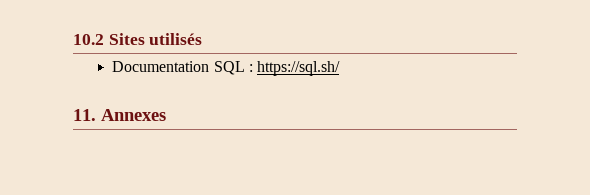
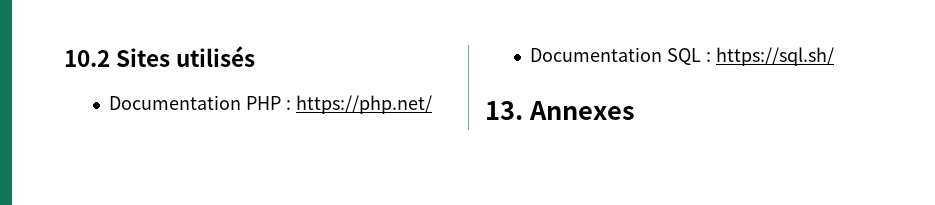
(203, 39) none -> [109,95,433,114] // Documentation PHP : https://php.net/
[73,109,96,121] 11. -> [485,101,523,120] 13.

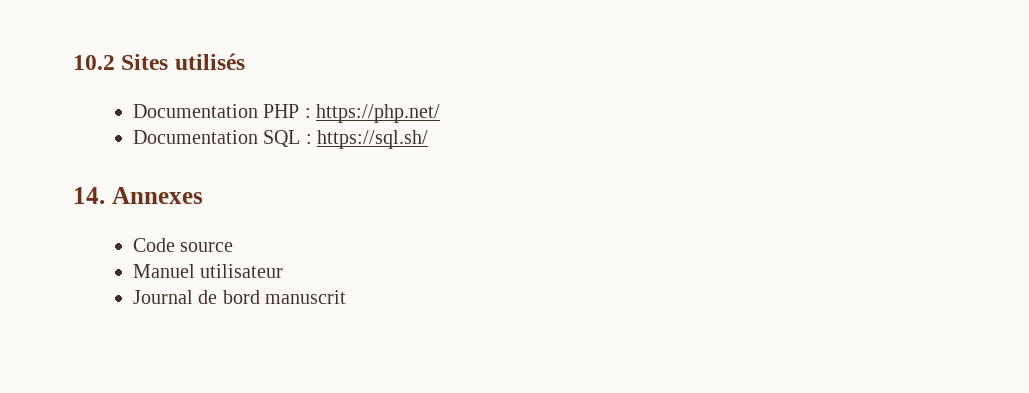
[485,101,523,120] 13. -> [73,187,105,204] 14.
(635, 110) none -> [132,238,234,252] [132,264,284,278] [132,290,347,304] // Code source // Manuel utilisateur // Journal de bord manuscrit

